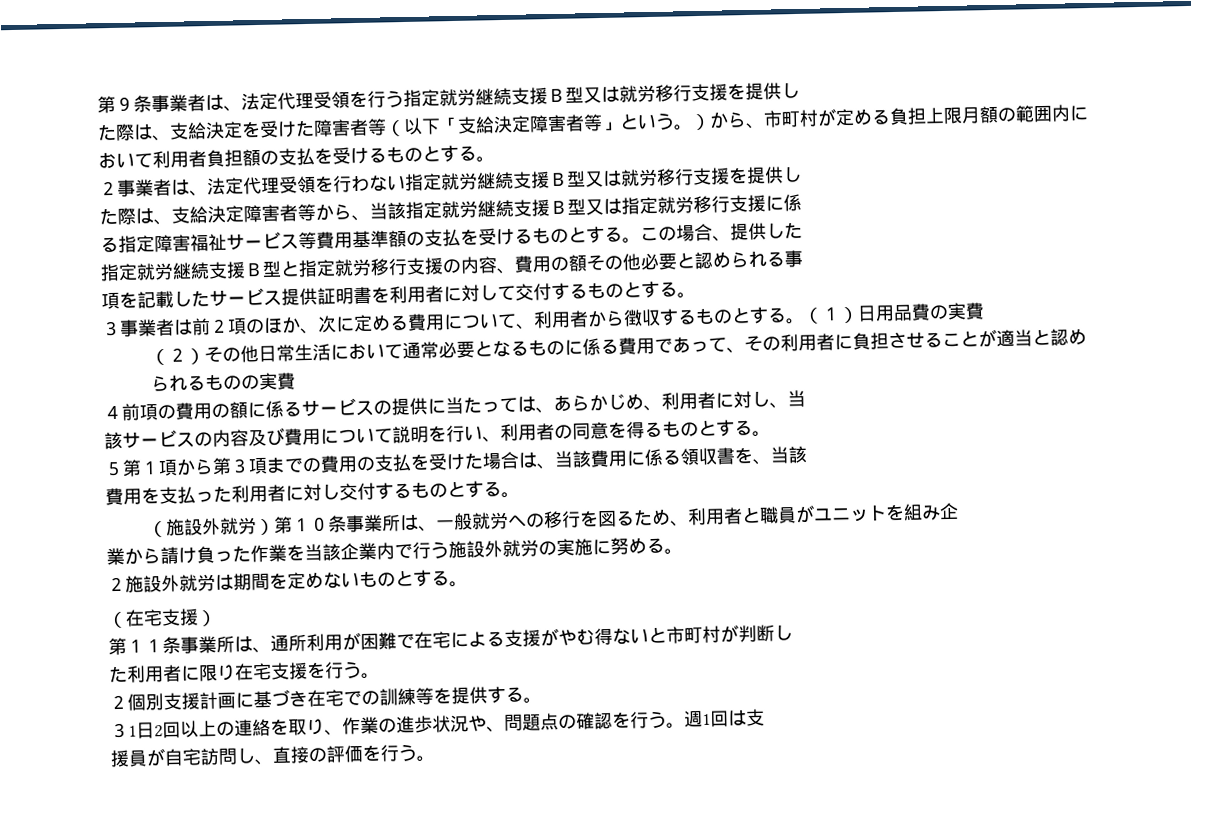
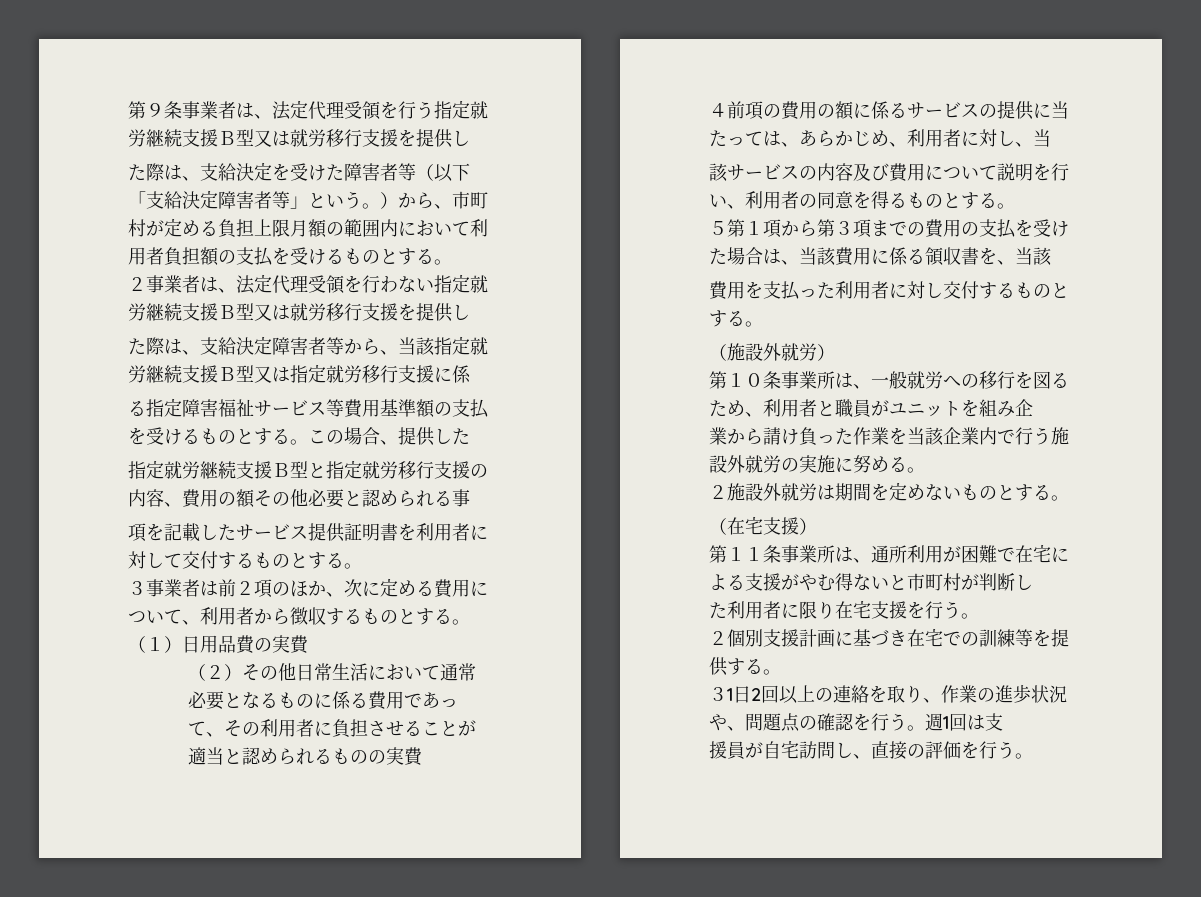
(275, 527) none -> (835, 352) //

